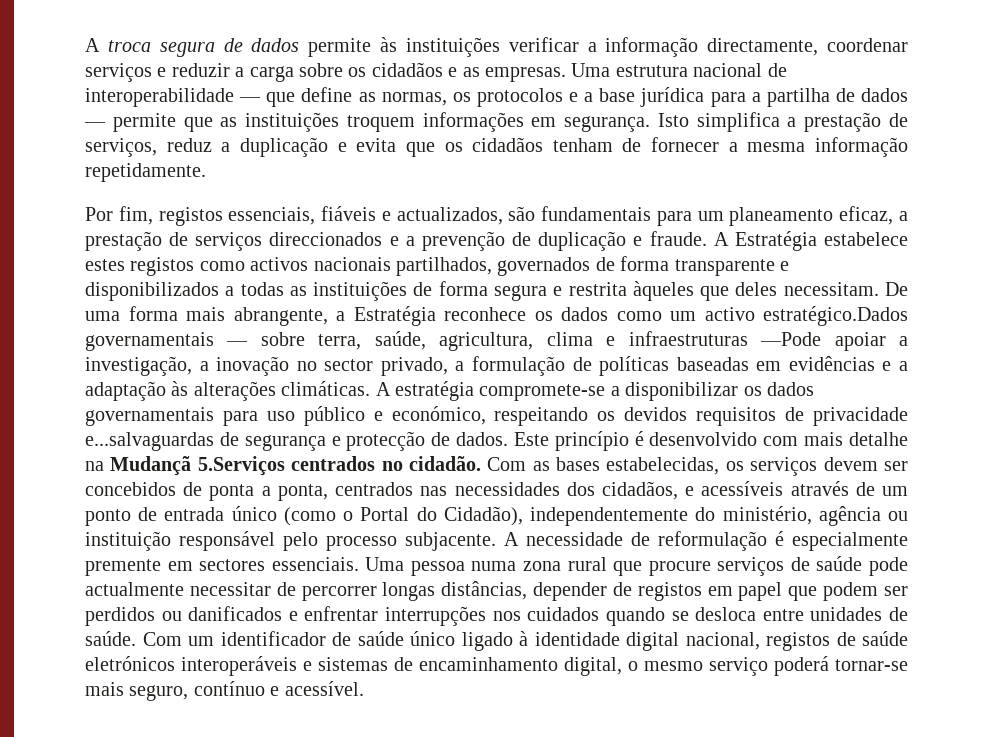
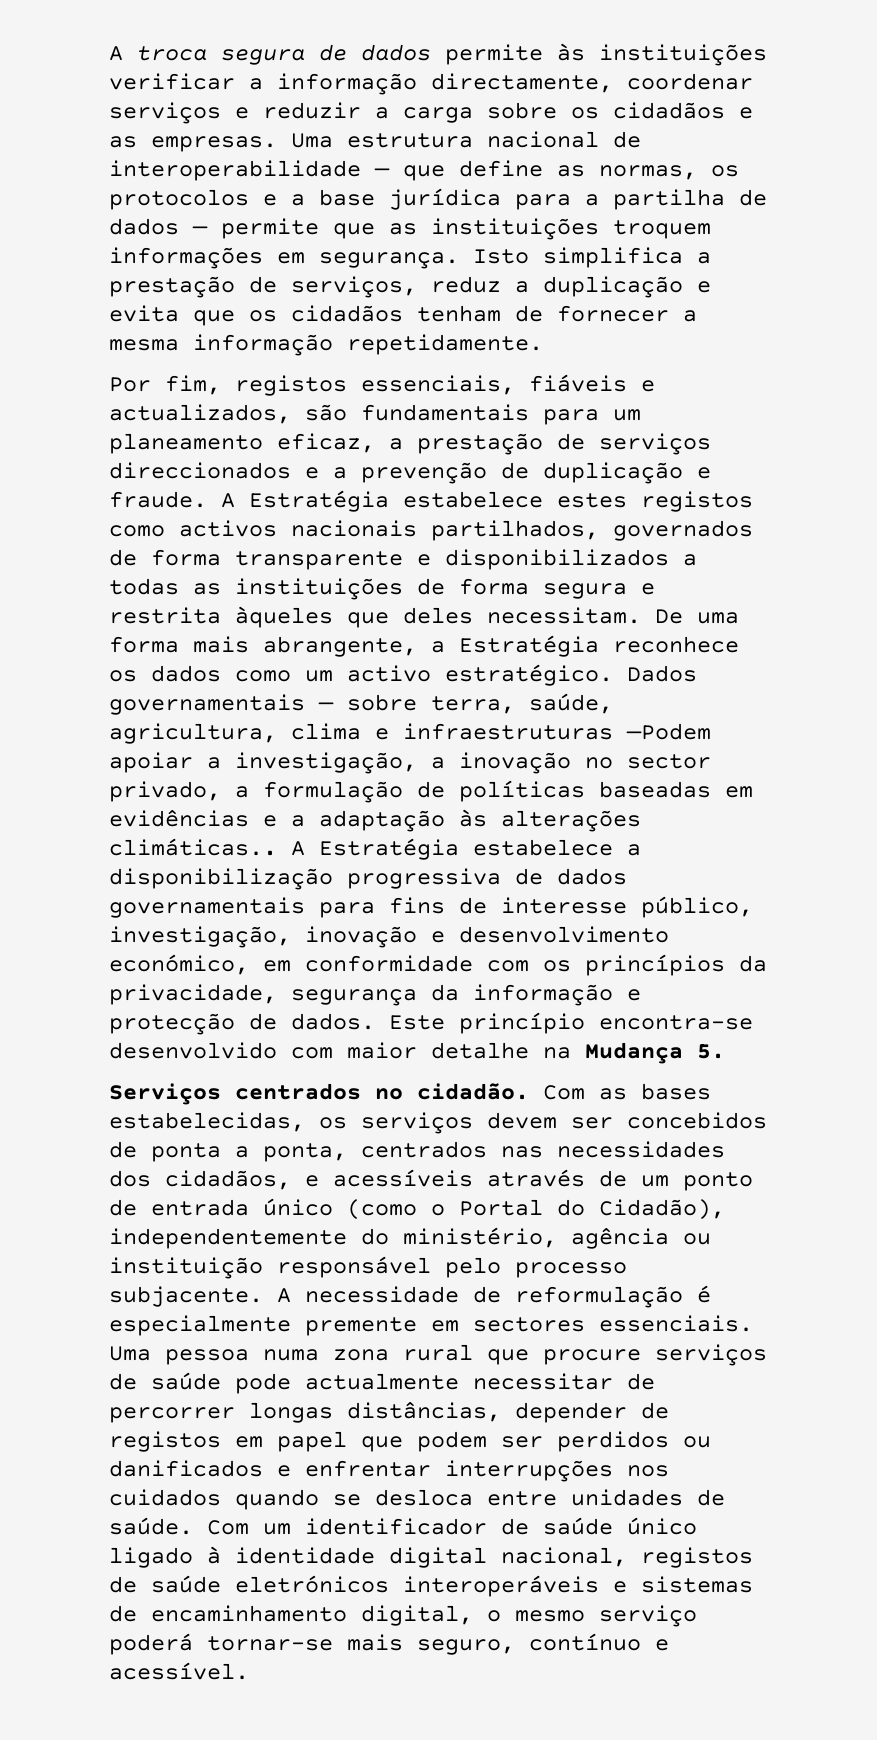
[763,306,908,326] estratégico.Dados -> [445,664,697,686] estratégico. Dados
[760,332,822,346] —Pode -> [626,723,711,740] —Podem
[281,381,814,401] [85,406,908,426] [85,432,326,451] climáticas. A estratégia compromete-se a disponibilizar os dados governamentais para uso público e económico, respeitando os devidos requisitos de privacidade e...salvaguardas de segurança -> [109,838,641,860] [109,868,627,890] [109,896,753,918] [109,926,669,948] [109,954,767,976] [109,984,613,1006] climáticas.. A Estratégia estabelece a disponibilização progressiva de dados governamentais para fins de interesse público, investigação, inovação e desenvolvimento económico, em conformidade com os princípios da privacidade, segurança da informação
[634,431,644,446] é -> [599,1015,753,1030] encontra-se
[804,432,844,446] mais -> [347,1042,417,1059] maior
[110,456,285,476] Mudançã 5.Serviços -> [585,1042,725,1064] [109,1083,221,1105] Mudança 5. // Serviços

